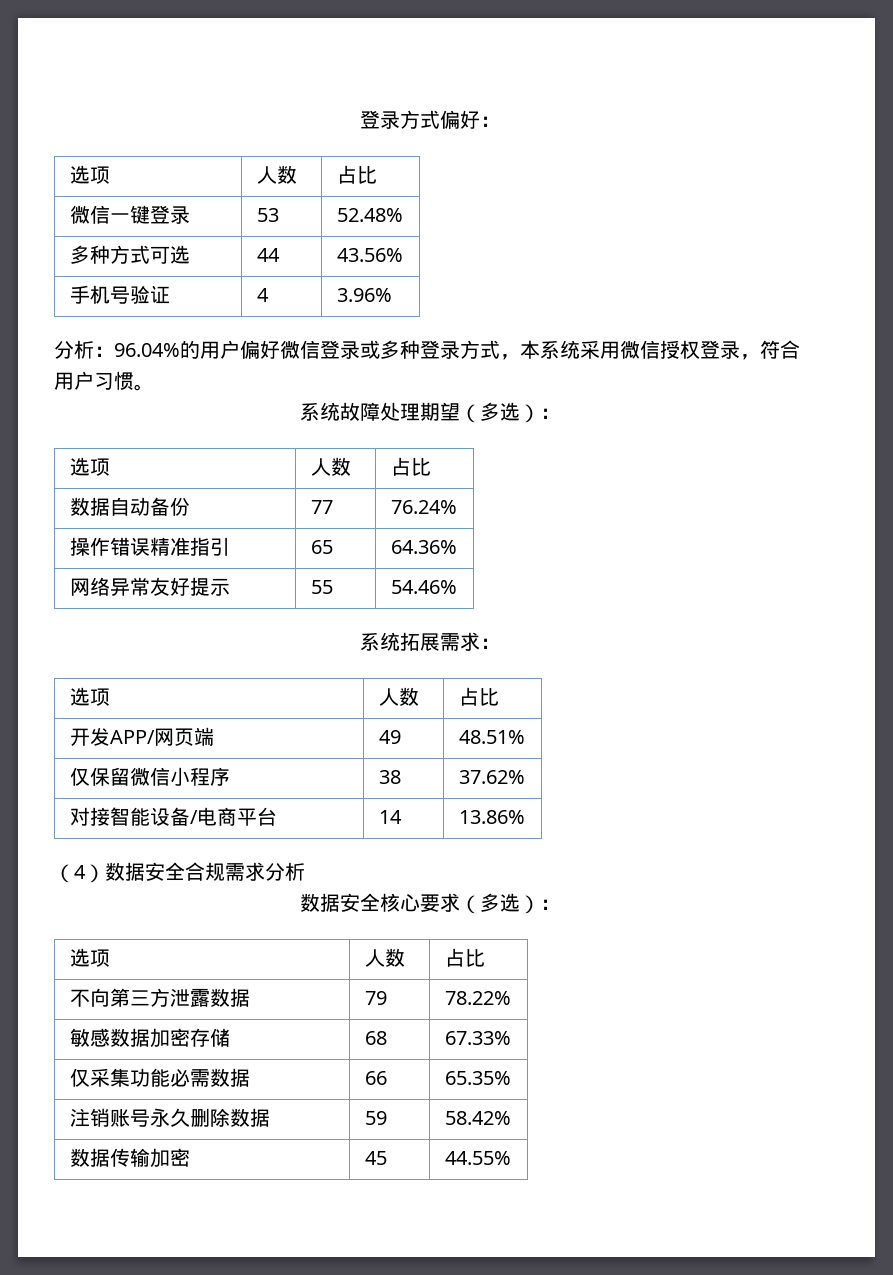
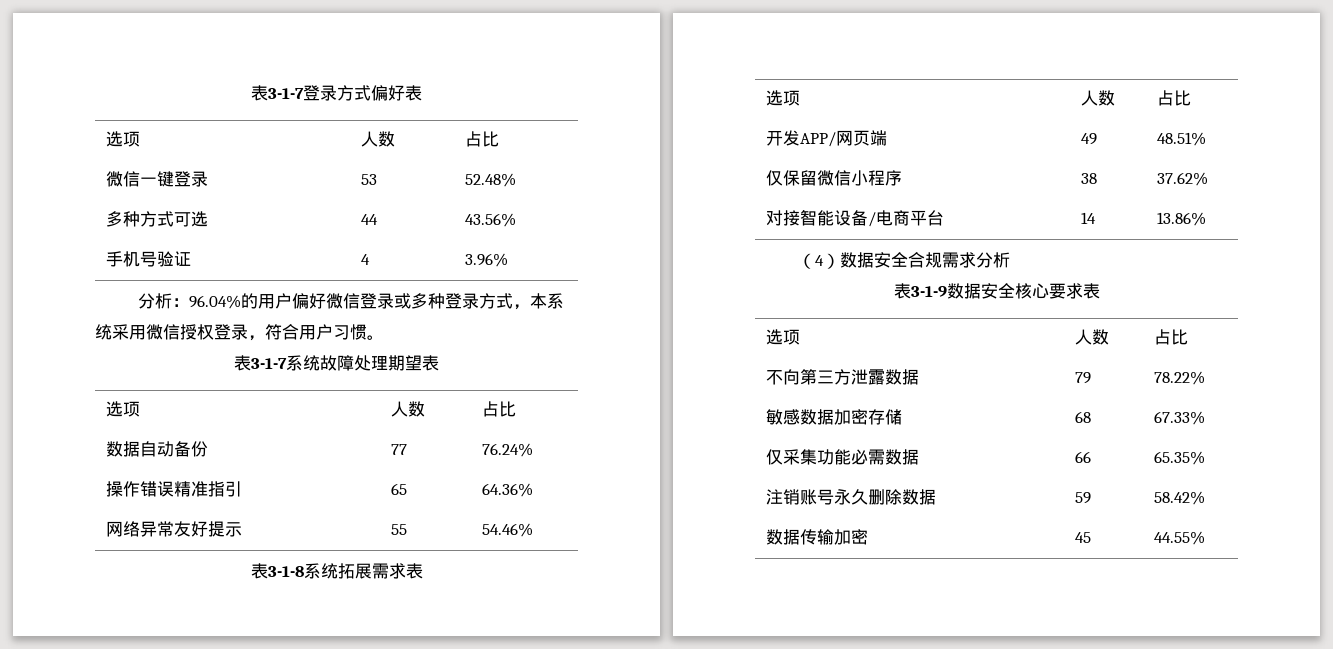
(359, 119) none -> [251,85,304,101] 表3-1-7
[479,116,500,127] ： -> [405,85,422,101] 表
(154, 387) none -> [234,355,287,371] 表3-1-7
[459,402,560,423] （多选）： -> [422,355,439,371] 表
(457, 587) none -> [250,563,304,579] 表3-1-8
[479,638,500,649] ： -> [405,563,423,579] 表
(305, 871) none -> [893,283,947,299] 表3-1-9
[459,893,560,914] （多选）： -> [1082,283,1100,299] 表

